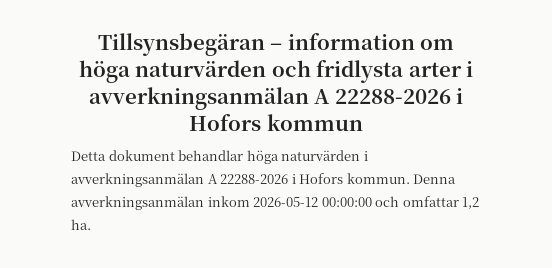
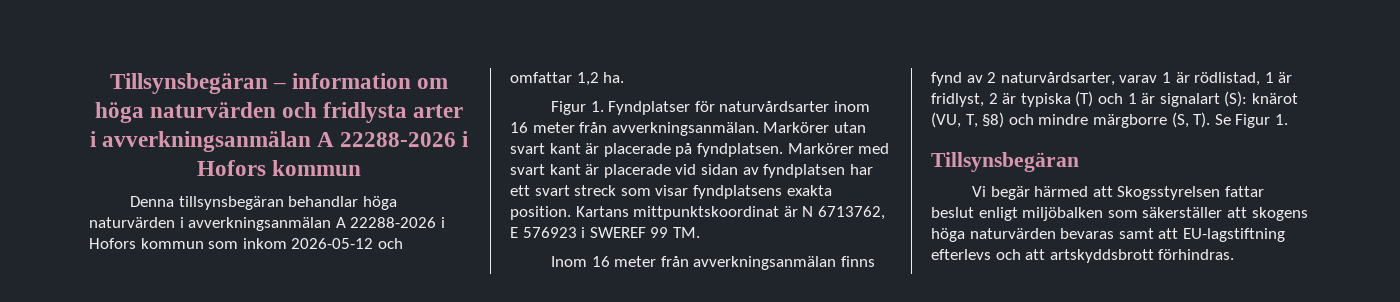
[71,150,175,161] Detta dokument -> [129,196,284,210] Denna tillsynsbegäran
[346,173,457,184] [71,196,204,210] kommun. Denna avverkningsanmälan -> [140,238,239,249] kommun som
[321,197,372,207] 00:00:00 -> (374, 243) none
(91, 224) none -> [550,101,870,115] [510,122,866,136] [510,143,890,157] [510,164,873,178] [510,185,832,199] [510,206,885,220] [510,227,700,238] [550,256,875,270] [931,72,1293,86] [931,91,1298,107] [931,112,1288,128] [931,152,1079,172] [971,186,1264,200] [931,207,1308,221] [931,228,1285,242] [931,249,1235,263] // Figur 1. Fyndplatser för naturvårdsarter inom 16 meter från avverkningsanmälan. Markörer utan svart kant är placerade på fyndplatsen. Markörer med svart kant är placerade vid sidan av fyndplatsen har ett svart streck som visar fyndplatsens exakta position. Kartans mittpunktskoordinat är N 6713762, E 576923 i SWEREF 99 TM. // Inom 16 meter från avverkningsanmälan finns fynd av 2 naturvårdsarter, varav 1 är rödlistad, 1 är fridlyst, 2 är typiska (T) och 1 är signalart (S): knärot (VU, T, §8) och mindre märgborre (S, T). Se Figur 1. // Tillsynsbegäran // Vi begär härmed att Skogsstyrelsen fattar beslut enligt miljöbalken som säkerställer att skogens höga naturvärden bevaras samt att EU-lagstiftning efterlevs och att artskyddsbrott förhindras.

